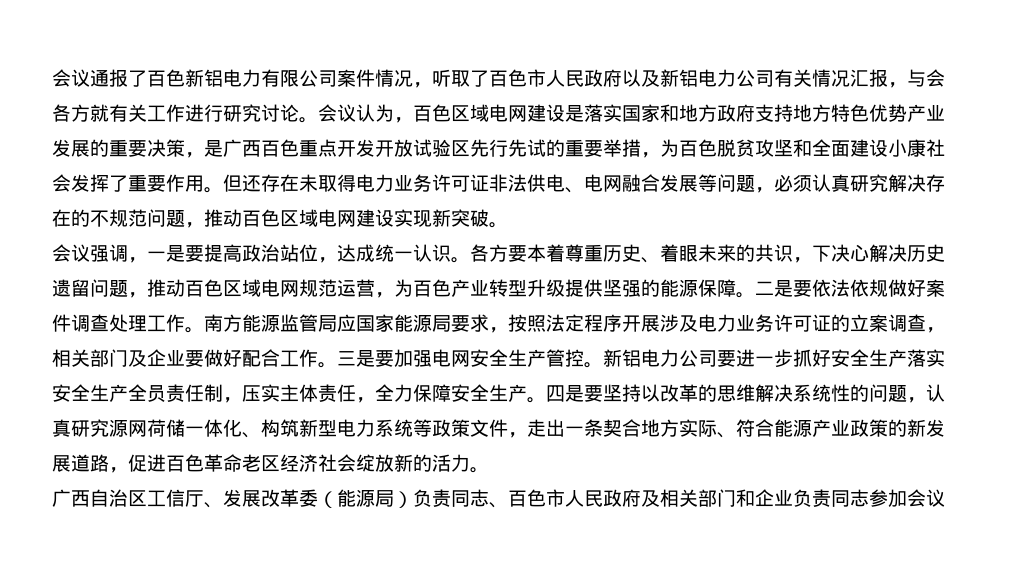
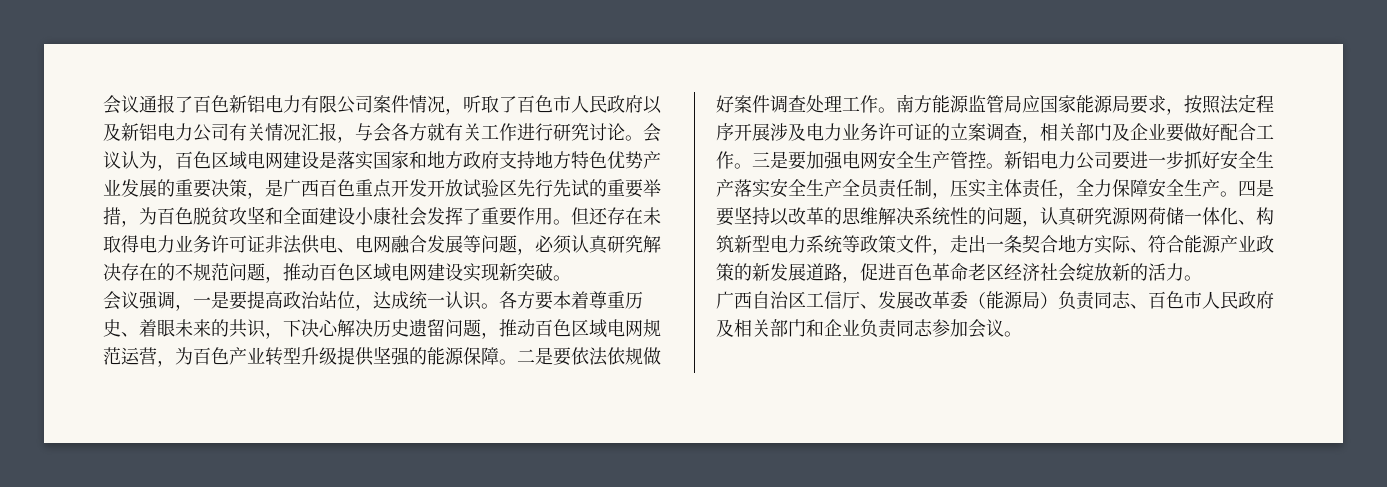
(945, 498) none -> [1004,331,1022,337] 。

